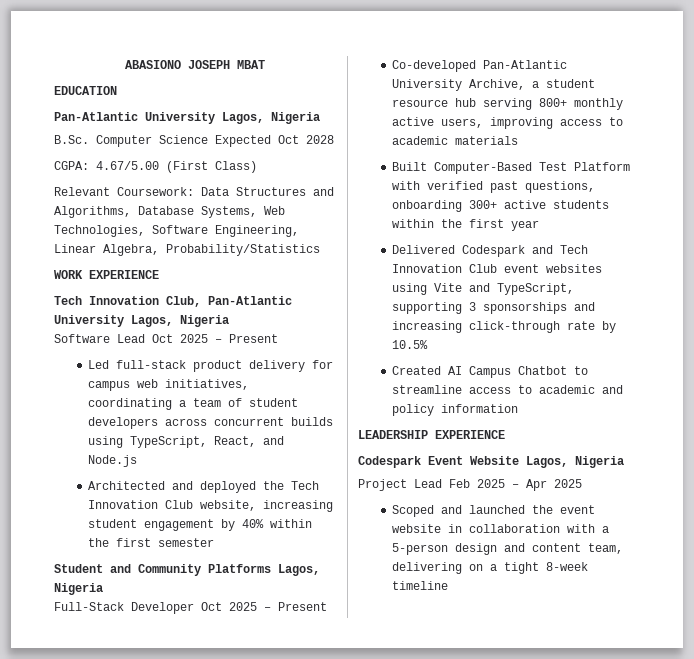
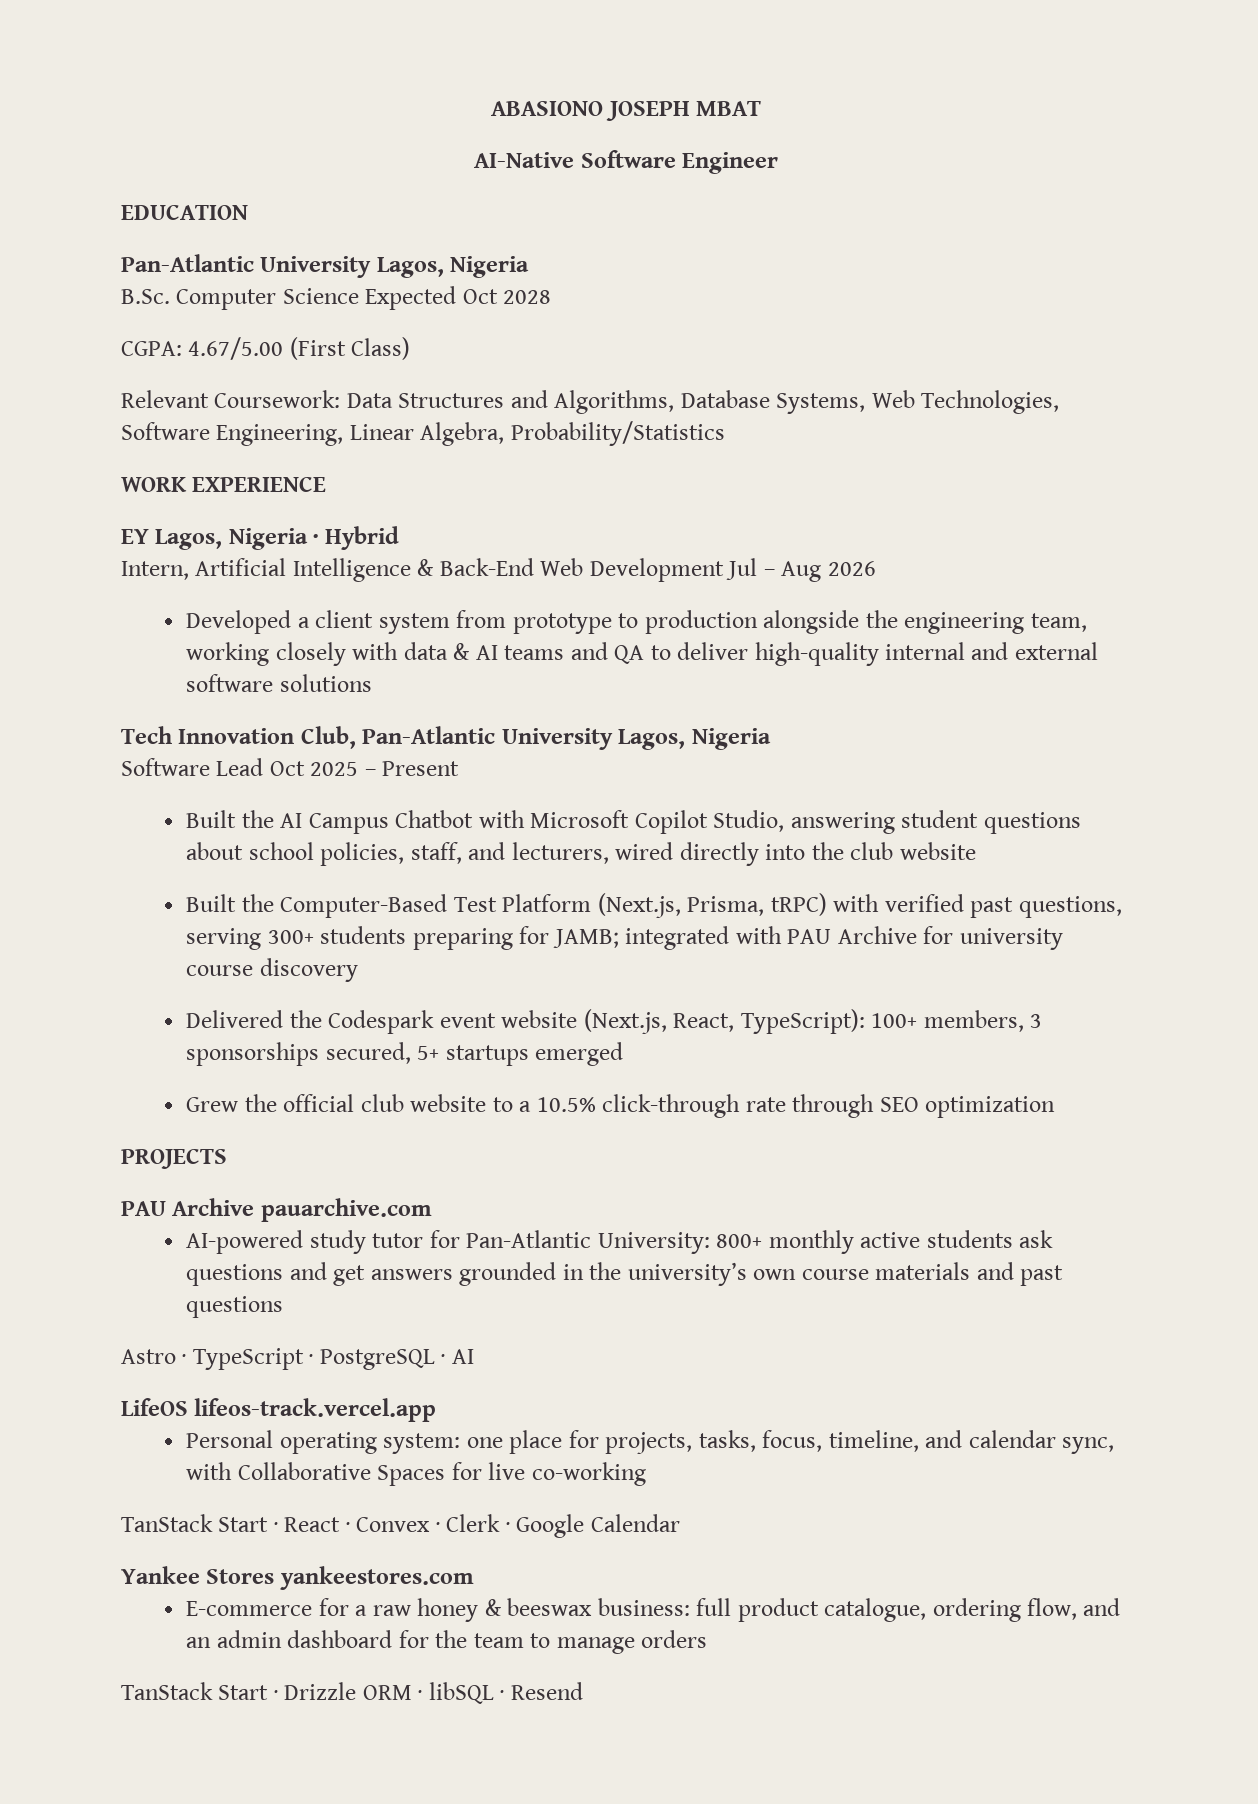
(265, 64) none -> [474,150,778,174] // AI-Native Software Engineer
(159, 274) none -> [121,526,399,550] [121,558,876,582] [186,610,1087,634] [186,642,1098,666] [186,674,372,692] // EY Lagos, Nigeria · Hybrid // Intern, Artificial Intelligence & Back-End Web Development Jul – Aug 2026 // Developed a client system from prototype to production alongside the engineering team, working closely with data & AI teams and QA to deliver high-quality internal and external software solutions
[88,360,334,372] [88,379,250,391] [88,398,299,410] [88,417,334,429] [88,436,285,448] [88,455,138,467] [88,481,320,493] [88,500,334,512] [88,519,313,531] [88,538,215,547] [54,564,320,576] [54,583,103,595] [54,602,327,614] [392,60,568,72] [392,79,596,91] [392,98,624,110] [392,117,624,129] [392,136,519,145] [392,162,428,171] Led full-stack product delivery for campus web initiatives, coordinating a team of student developers across concurrent builds using TypeScript, React, and Node.js // Architected and deployed the Tech Innovation Club website, increasing student engagement by 40% within the first semester // Student and Community Platforms Lagos, Nigeria // Full-Stack Developer Oct 2025 – Present // Co-developed Pan-Atlantic University Archive, a student resource hub serving 800+ monthly active users, improving access to academic materials // Built -> [186,810,1081,834] [186,842,976,866] [186,894,274,912] Built the AI Campus Chatbot with Microsoft Copilot Studio, answering student questions about school policies, staff, and lecturers, wired directly into the club website // Built the
(631, 166) none -> [597,893,827,918] (Next.js, Prisma, tRPC)
[392,200,610,212] [392,219,540,231] [392,245,589,257] [392,264,603,273] [392,283,575,295] [392,302,596,314] [392,321,617,333] [392,340,429,349] [392,366,589,378] [392,385,624,394] [392,404,519,416] [358,430,505,439] [358,456,624,468] [358,479,582,491] [392,505,596,517] [392,524,610,533] [392,543,624,555] [392,562,589,574] [392,581,449,590] onboarding 300+ active students within the first year // Delivered Codespark and Tech Innovation Club event websites using Vite and TypeScript, supporting 3 sponsorships and increasing click-through rate by 10.5% // Created AI Campus Chatbot to streamline access to academic and policy information // LEADERSHIP EXPERIENCE // Codespark Event Website Lagos, Nigeria // Project Lead Feb 2025 – Apr 2025 // Scoped and launched the event website in collaboration with a 5-person design and content team, delivering on a tight 8-week timeline -> [186,926,1063,950] [186,958,358,982] [186,1009,1043,1034] [186,1042,624,1066] [186,1094,1055,1118] [121,1149,227,1169] [121,1198,432,1222] [186,1230,1054,1254] [186,1262,1063,1286] [186,1296,284,1318] [121,1348,474,1370] [121,1398,437,1422] [186,1430,1114,1454] [186,1462,646,1486] [121,1514,680,1538] [121,1566,474,1590] [186,1598,1121,1622] [186,1630,708,1654] [121,1682,583,1704] serving 300+ students preparing for JAMB; integrated with PAU Archive for university course discovery // Delivered the Codespark event website (Next.js, React, TypeScript): 100+ members, 3 sponsorships secured, 5+ startups emerged // Grew the official club website to a 10.5% click-through rate through SEO optimization // PROJECTS // PAU Archive pauarchive.com // AI-powered study tutor for Pan-Atlantic University: 800+ monthly active students ask questions and get answers grounded in the university’s own course materials and past questions // Astro · TypeScript · PostgreSQL · AI // LifeOS lifeos-track.vercel.app // Personal operating system: one place for projects, tasks, focus, timeline, and calendar sync, with Collaborative Spaces for live co-working // TanStack Start · React · Convex · Clerk · Google Calendar // Yankee Stores yankeestores.com // E-commerce for a raw honey & beeswax business: full product catalogue, ordering flow, and an admin dashboard for the team to manage orders // TanStack Start · Drizzle ORM · libSQL · Resend

